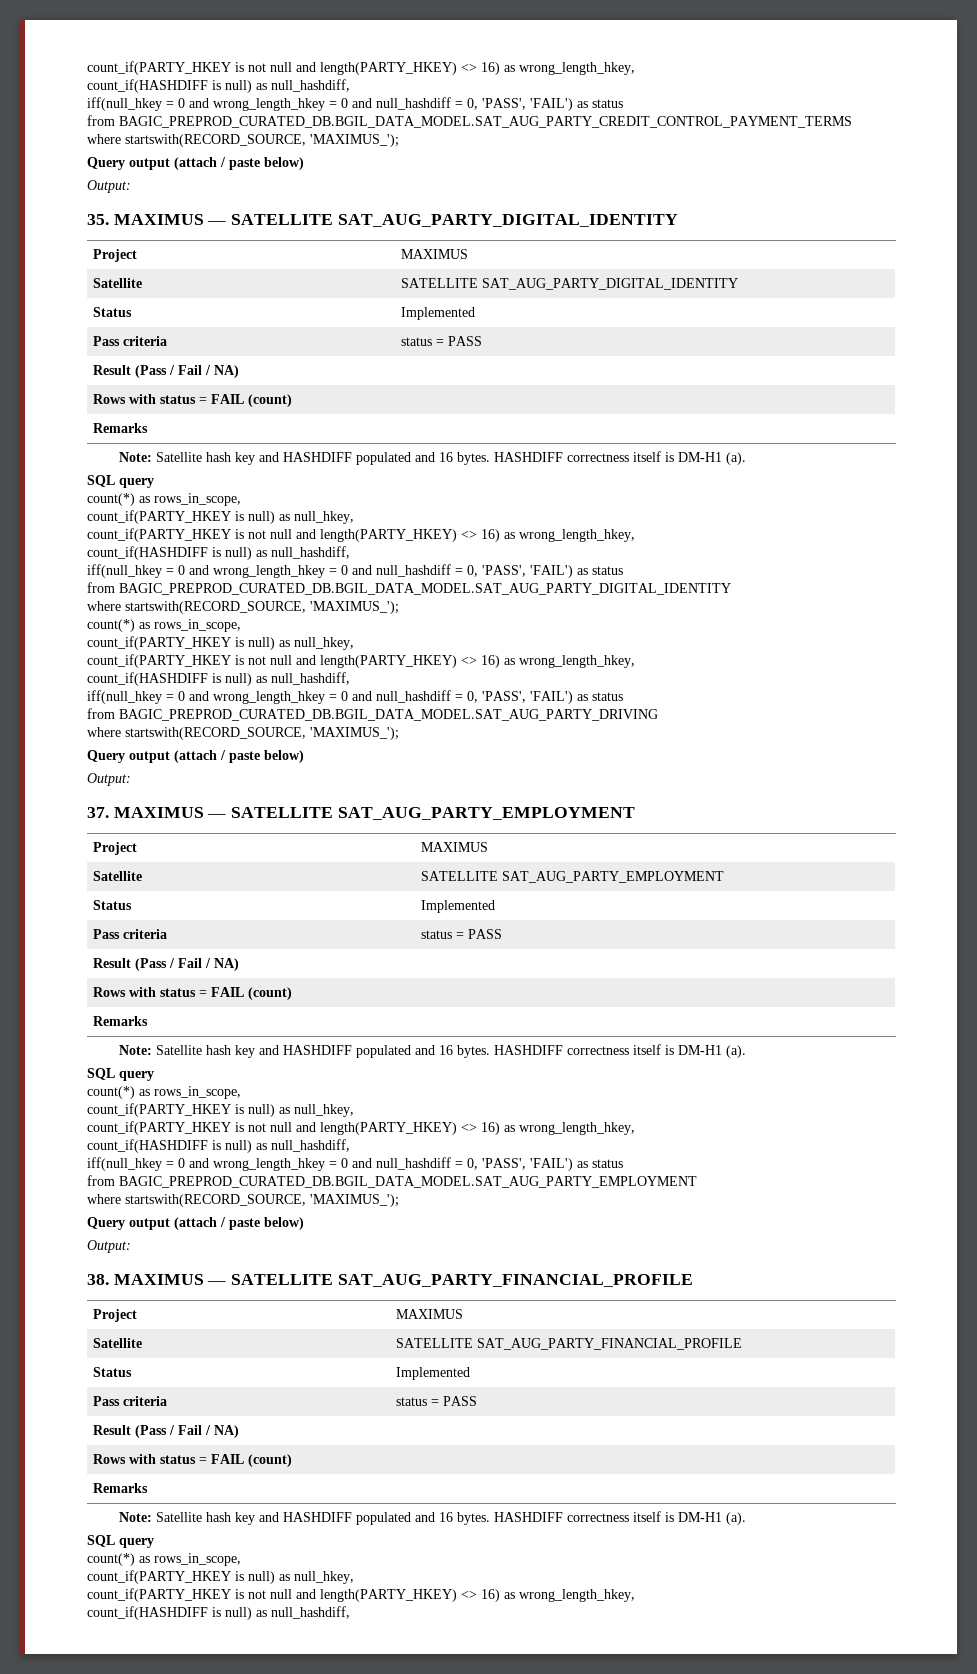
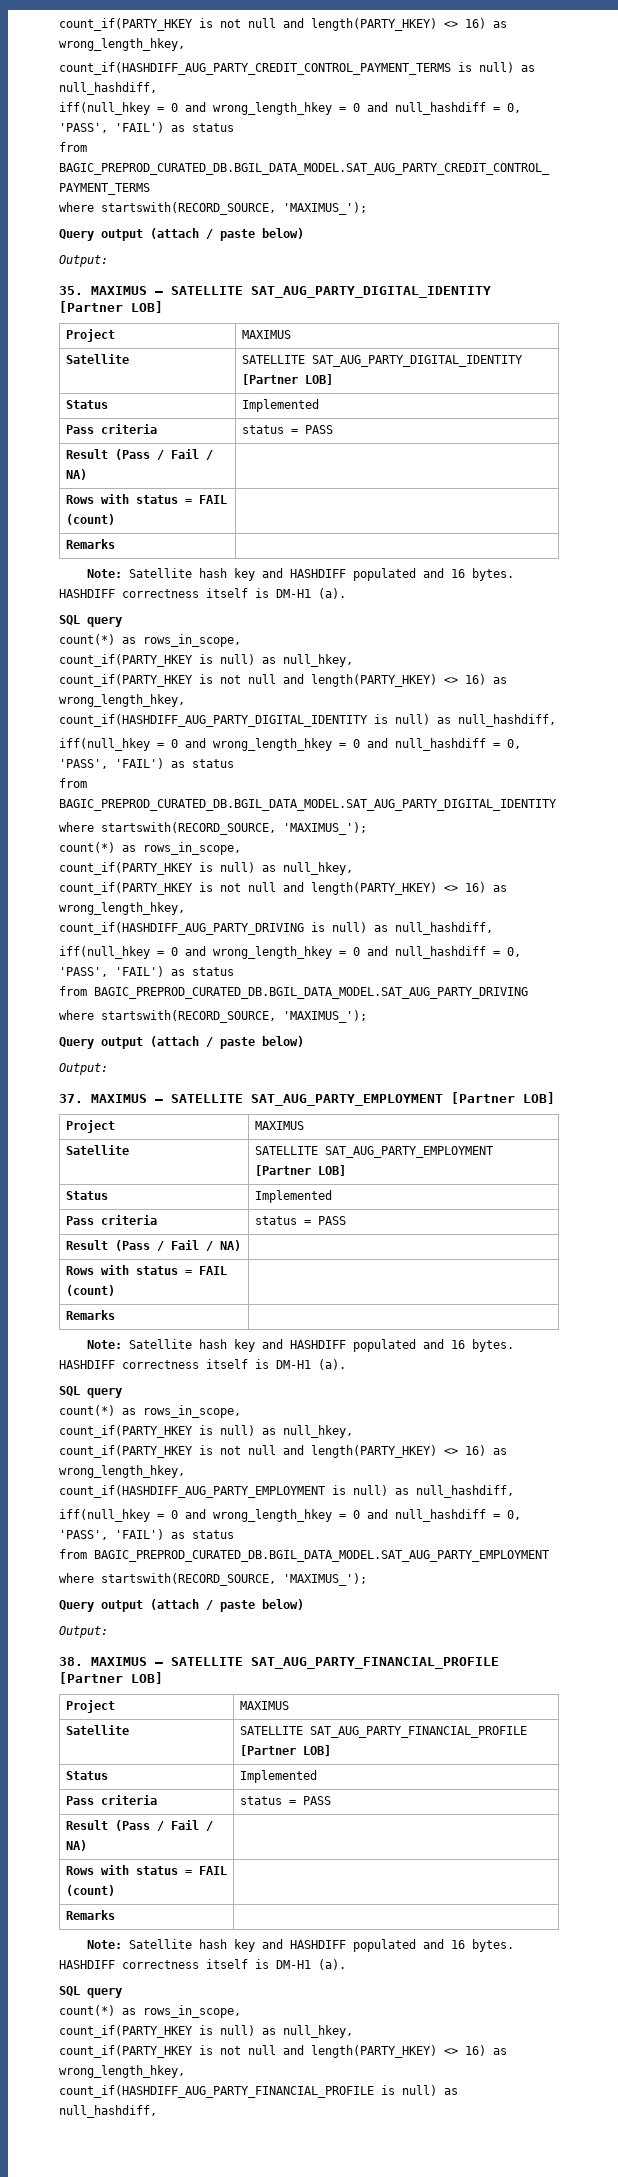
[87,79,208,93] count_if(HASHDIFF -> [59,62,451,75] count_if(HASHDIFF_AUG_PARTY_CREDIT_CONTROL_PAYMENT_TERMS
(678, 220) none -> [59,301,163,313] [Partner LOB]
(739, 284) none -> [241,374,333,385] [Partner LOB]
[87,546,208,560] count_if(HASHDIFF -> [59,714,368,727] count_if(HASHDIFF_AUG_PARTY_DIGITAL_IDENTITY
[87,672,208,686] count_if(HASHDIFF -> [59,922,304,935] count_if(HASHDIFF_AUG_PARTY_DRIVING
(635, 813) none -> [451,1092,555,1104] [Partner LOB]
(725, 877) none -> [254,1165,346,1176] [Partner LOB]
[87,1139,208,1153] count_if(HASHDIFF -> [59,1485,325,1498] count_if(HASHDIFF_AUG_PARTY_EMPLOYMENT
(693, 1280) none -> [59,1672,163,1684] [Partner LOB]
(743, 1344) none -> [239,1745,331,1756] [Partner LOB]
[87,1606,208,1620] count_if(HASHDIFF -> [59,2085,374,2098] count_if(HASHDIFF_AUG_PARTY_FINANCIAL_PROFILE

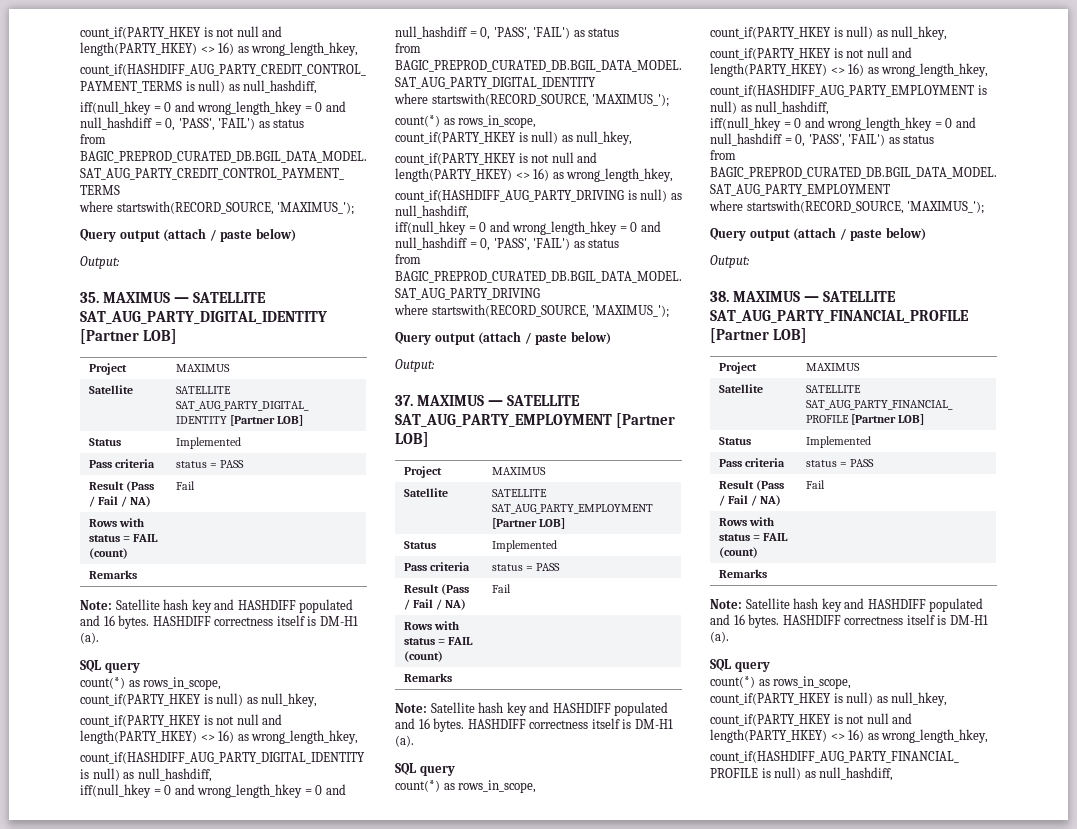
(87, 474) none -> [175,481,195,490] Fail
(241, 1245) none -> [491,584,511,593] Fail
(87, 1845) none -> [805,480,825,489] Fail

